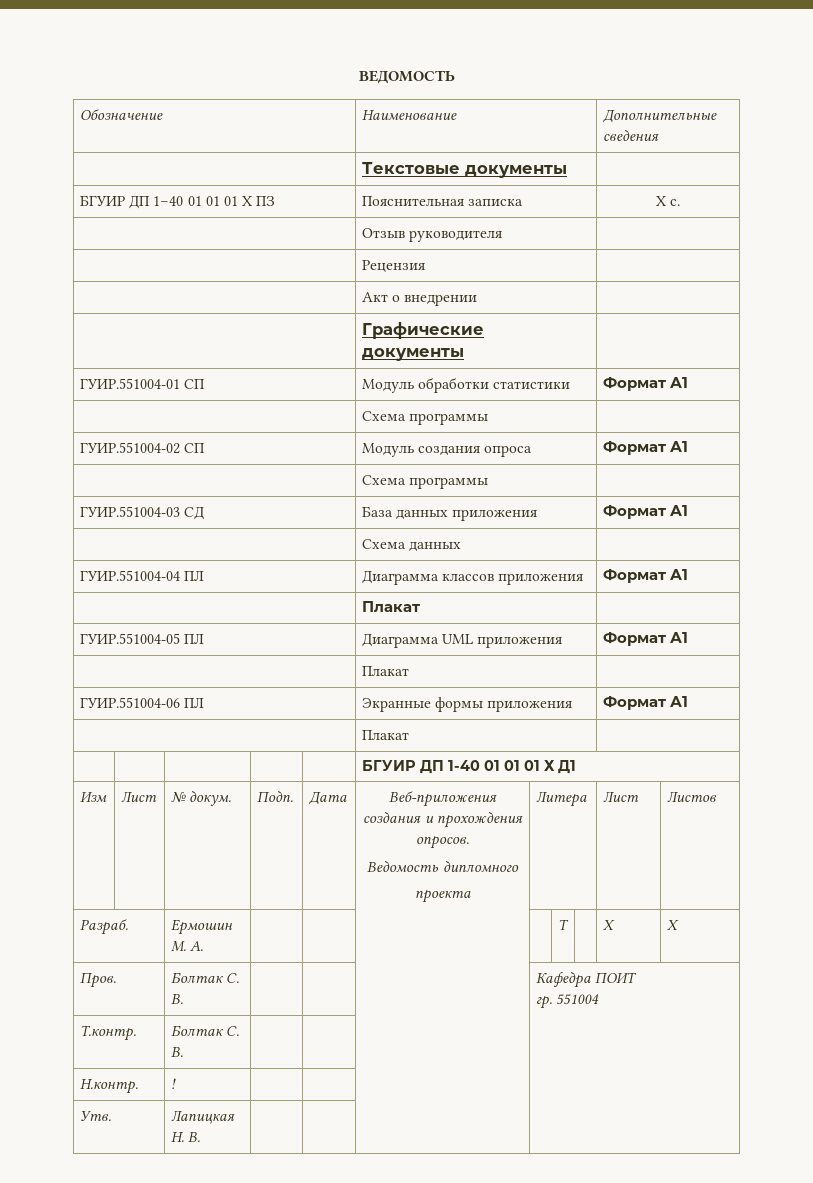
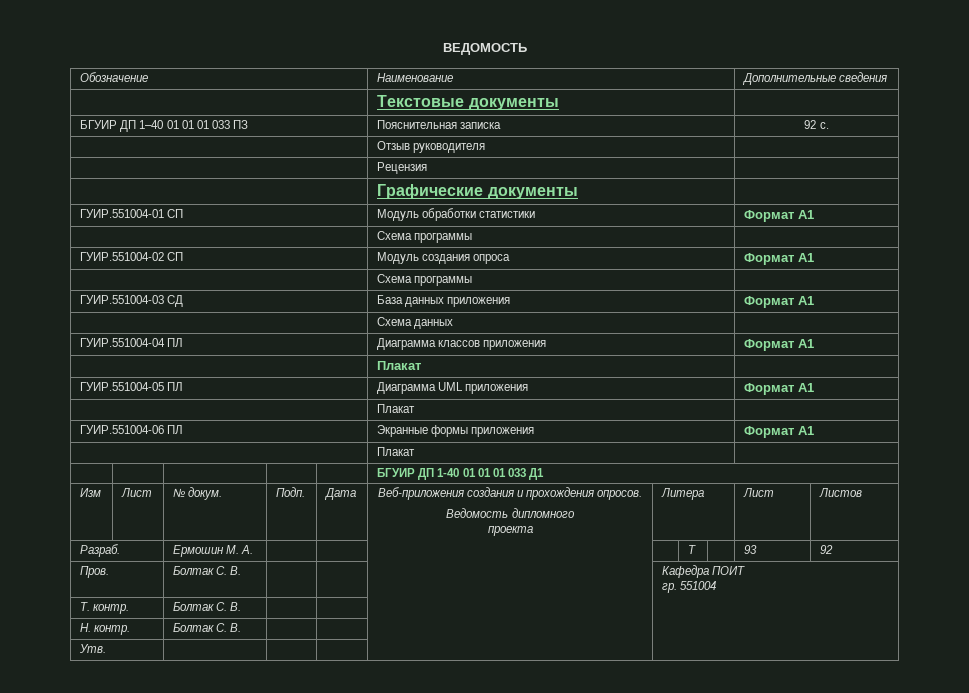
[242,196,253,206] Х -> [211,120,230,129] 033
[655,196,666,206] Х -> [804,120,817,129] 92
[362,292,478,306] // | Акт о внедрении | -> (428, 168) none
[544,760,556,771] Х -> [507,468,526,477] 033
[603,920,616,930] [667,920,680,930] Х | Х -> [744,545,758,554] [820,545,834,554] 93 | 92
[80,1025,137,1041] [171,1026,240,1036] [171,1047,184,1057] [80,1079,139,1094] [171,1078,177,1089] [80,1111,112,1121] [171,1110,236,1124] [171,1132,201,1142] Т.контр. | Болтак С. В. | | | | // Н.контр. | ! | | | | // Утв. | Лапицкая Н. В. -> [80,602,130,614] [173,602,242,611] [80,623,131,635] [173,623,242,632] [79,644,107,653] Т. контр. | Болтак С. В. | | | | // Н. контр. | Болтак С. В. | | | | // Утв. |

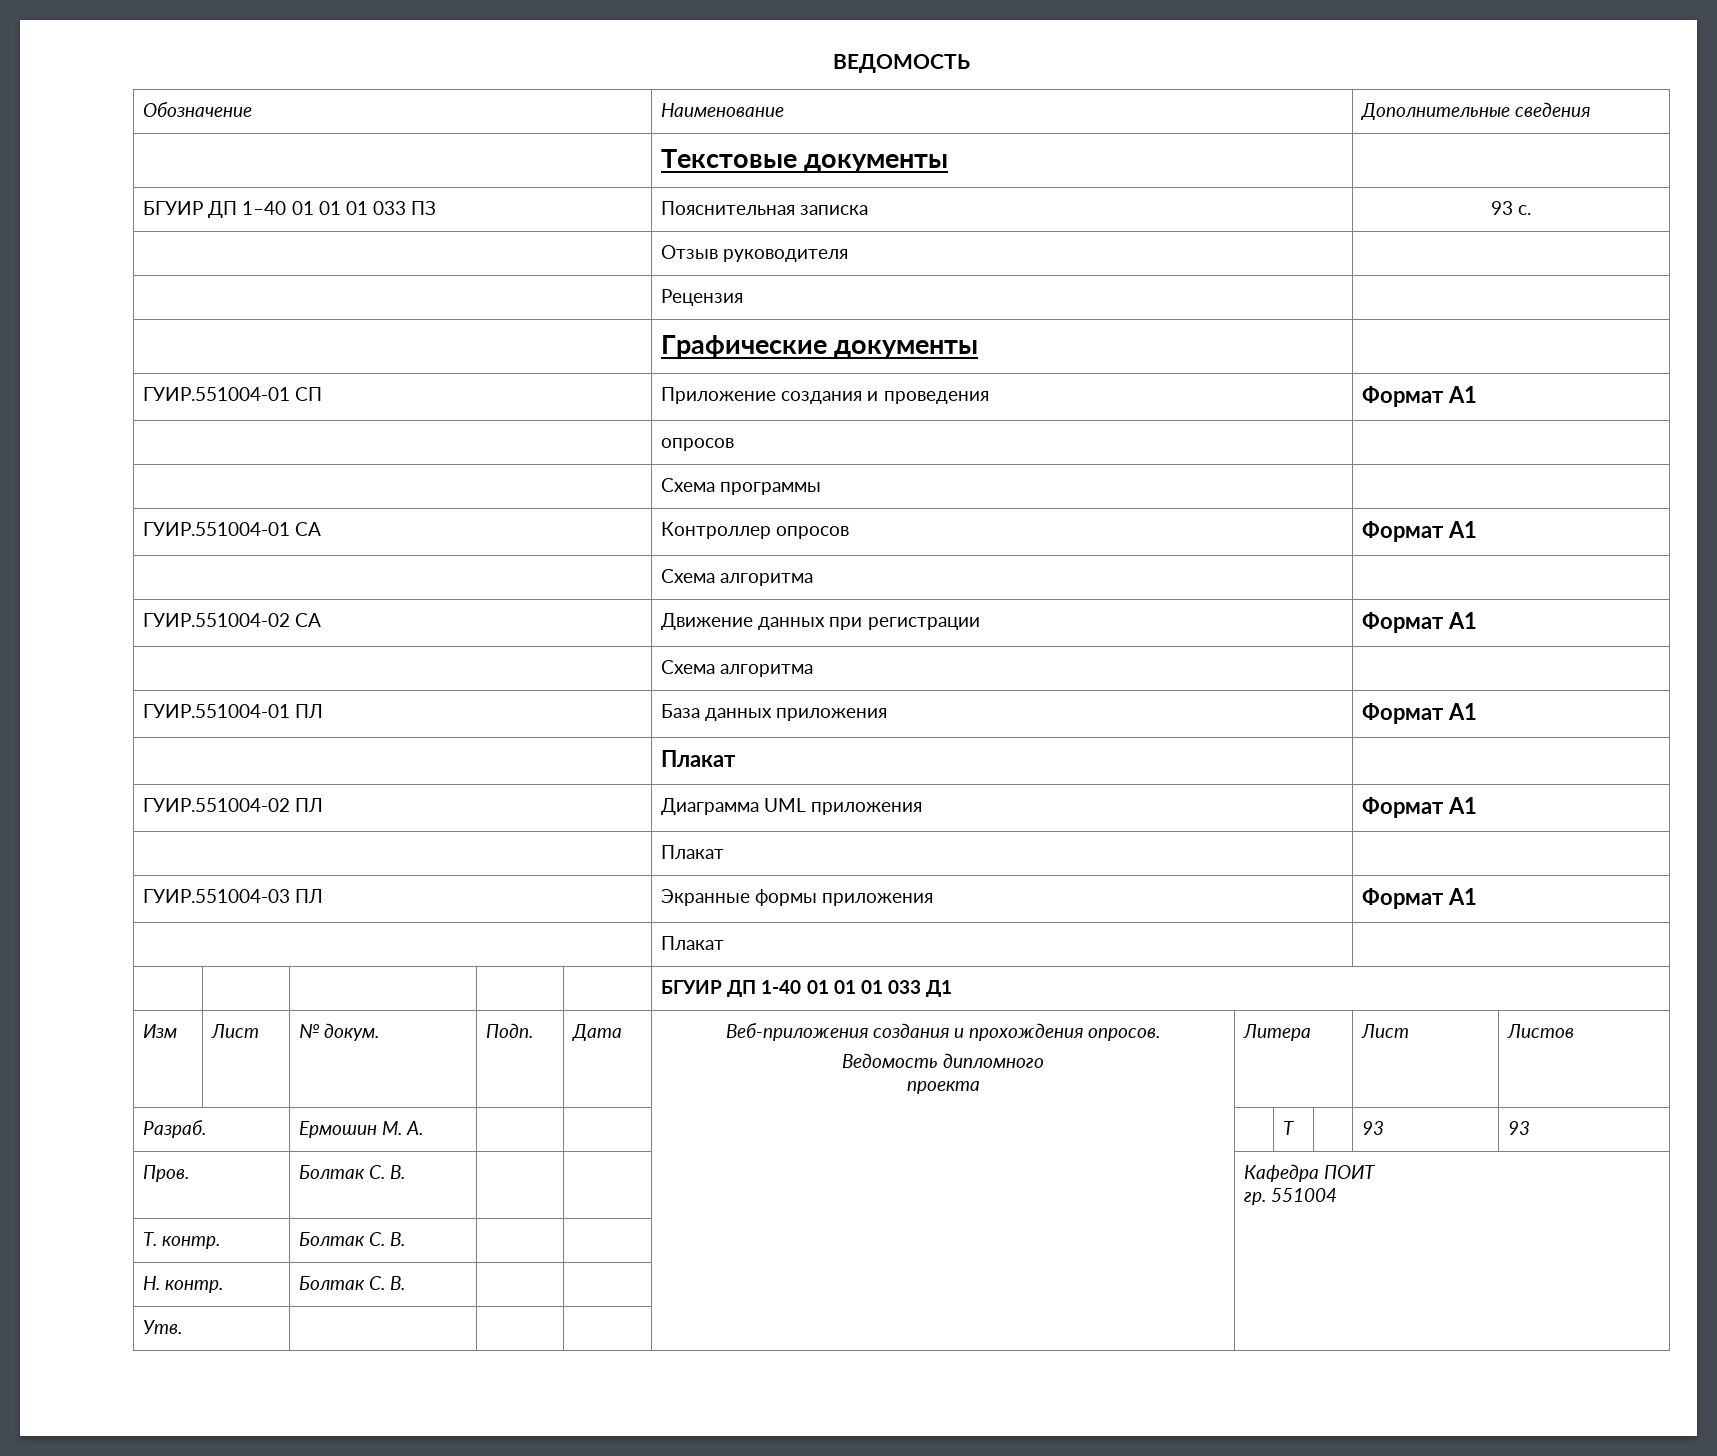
[804,120,817,129] 92 -> [1490,201,1513,215] 93
[377,208,536,221] [744,210,815,222] [377,231,473,243] [80,252,184,261] [377,252,511,264] [744,253,815,265] [377,274,473,286] [80,295,184,307] Модуль обработки статистики | Формат А1 // | Схема программы | // ГУИР.551004-02 СП | Модуль создания опроса | Формат А1 // | Схема программы | // ГУИР.551004-03 СД -> [661,387,989,404] [1362,386,1478,407] [661,438,735,451] [661,478,822,495] [143,522,322,536] [661,522,850,539] [1362,521,1478,542] [661,569,814,586] [143,613,322,627] [661,613,980,630] [1362,612,1478,633] [661,660,814,677] [143,704,324,718] Приложение создания и проведения | Формат А1 // | опросов | // | Схема программы | // ГУИР.551004-01 СА | Контроллер опросов | Формат А1 // | Схема алгоритма | // ГУИР.551004-02 СА | Движение данных при регистрации | Формат А1 // | Схема алгоритма | // ГУИР.551004-01 ПЛ
[377,317,454,329] [80,338,184,347] [377,338,547,350] [744,339,815,351] [377,361,422,370] [80,382,165,391] // | Схема данных | // ГУИР.551004-04 ПЛ | Диаграмма классов приложения | Формат А1 // | Плакат | // ГУИР.551004-05 -> [661,750,737,767] [143,798,291,812] // | Плакат | // ГУИР.551004-02
[80,425,165,434] ГУИР.551004-06 -> [143,889,291,903] ГУИР.551004-03
[820,545,834,554] 92 -> [1508,1121,1531,1135] 93

